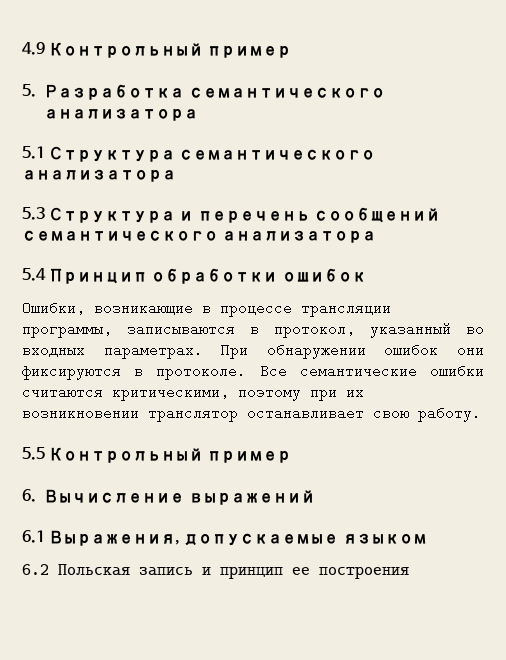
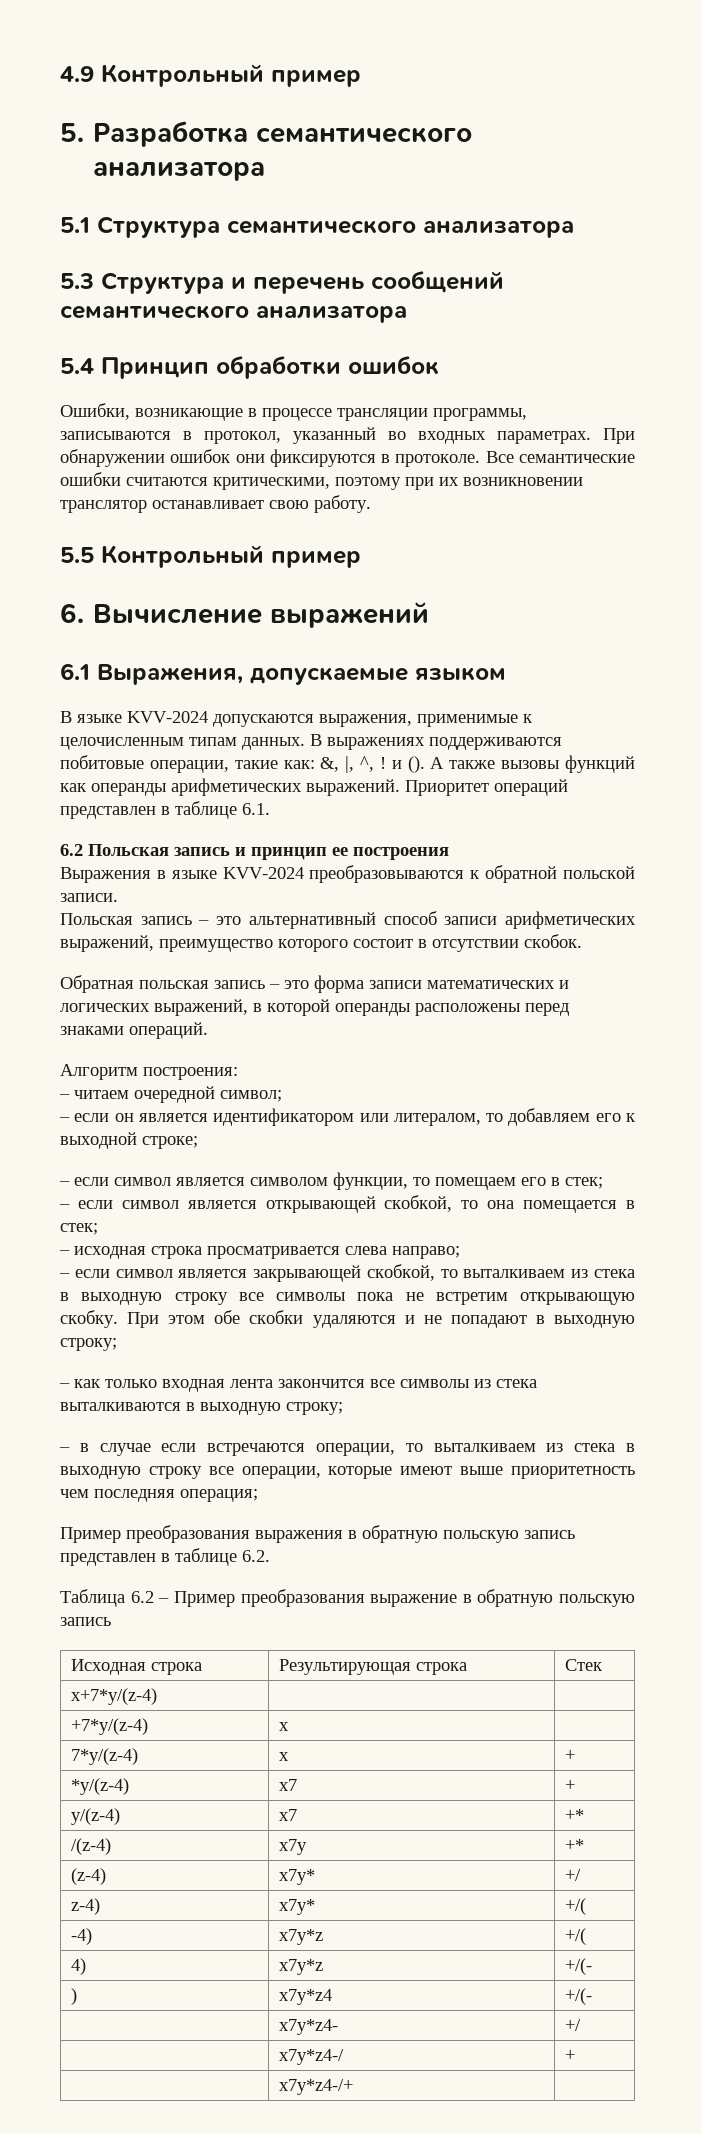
(427, 538) none -> [60,711,532,727] [60,734,562,750] [60,755,636,773] [60,778,568,796] [60,801,270,819] // В языке KVV-2024 допускаются выражения, применимые к целочисленным типам данных. В выражениях поддерживаются побитовые операции, такие как: &, |, ^, ! и (). А также вызовы функций как операнды арифметических выражений. Приоритет операций представлен в таблице 6.1.
(409, 572) none -> [60,865,635,883] [60,893,118,902] [60,911,636,929] [60,934,582,952] [60,975,569,993] [60,999,569,1016] [60,1022,208,1039] [60,1064,238,1080] [59,1086,282,1103] [59,1108,635,1126] [60,1132,198,1149] [59,1172,603,1190] [59,1195,636,1213] [60,1223,98,1235] [59,1246,460,1259] [59,1264,635,1282] [60,1292,635,1305] [60,1310,636,1328] [60,1338,117,1351] [59,1379,537,1392] [60,1402,343,1415] [59,1443,635,1456] [60,1466,635,1479] [60,1489,258,1502] [60,1525,575,1543] [60,1548,270,1566] [60,1589,635,1607] [60,1617,111,1626] [70,1659,202,1675] [278,1659,467,1675] [564,1659,602,1671] [70,1688,157,1705] [70,1718,148,1735] [278,1722,289,1731] [70,1748,138,1765] [278,1752,289,1761] [564,1749,575,1761] [70,1778,129,1795] [278,1779,297,1791] [564,1779,575,1791] [70,1808,120,1825] [278,1809,297,1821] [564,1809,584,1821] [70,1838,111,1855] [278,1839,307,1855] [564,1839,584,1851] [70,1868,106,1885] [278,1869,315,1885] [564,1869,581,1881] [70,1898,100,1915] [278,1899,315,1915] [564,1898,586,1915] [70,1928,92,1945] [278,1929,323,1945] [564,1928,586,1945] [70,1958,86,1975] [278,1959,323,1975] [564,1958,592,1975] [70,1988,77,2005] [278,1989,332,2005] [564,1988,592,2005] [278,2019,338,2035] [564,2019,581,2031] [278,2049,344,2065] [564,2049,575,2061] [278,2079,353,2095] // Выражения в языке KVV-2024 преобразовываются к обратной польской записи. // Польская запись – это альтернативный способ записи арифметических выражений, преимущество которого состоит в отсутствии скобок. // Обратная польская запись – это форма записи математических и логических выражений, в которой операнды расположены перед знаками операций. // Алгоритм построения: // – читаем очередной символ; // – если он является идентификатором или литералом, то добавляем его к выходной строке; // – если символ является символом функции, то помещаем его в стек; // – если символ является открывающей скобкой, то она помещается в стек; // – исходная строка просматривается слева направо; // – если символ является закрывающей скобкой, то выталкиваем из стека в выходную строку все символы пока не встретим открывающую скобку. При этом обе скобки удаляются и не попадают в выходную строку; // – как только входная лента закончится все символы из стека выталкиваются в выходную строку; // – в случае если встречаются операции, то выталкиваем из стека в выходную строку все операции, которые имеют выше приоритетность чем последняя операция; // Пример преобразования выражения в обратную польскую запись представлен в таблице 6.2. // Таблица 6.2 – Пример преобразования выражение в обратную польскую запись // Исходная строка | Результирующая строка | Стек // x+7*y/(z-4) | | // +7*y/(z-4) | x | // 7*y/(z-4) | x | + // *y/(z-4) | x7 | + // y/(z-4) | x7 | +* // /(z-4) | x7y | +* // (z-4) | x7y* | +/ // z-4) | x7y* | +/( // -4) | x7y*z | +/( // 4) | x7y*z | +/(- // ) | x7y*z4 | +/(- // | x7y*z4- | +/ // | x7y*z4-/ | + // | x7y*z4-/+ |

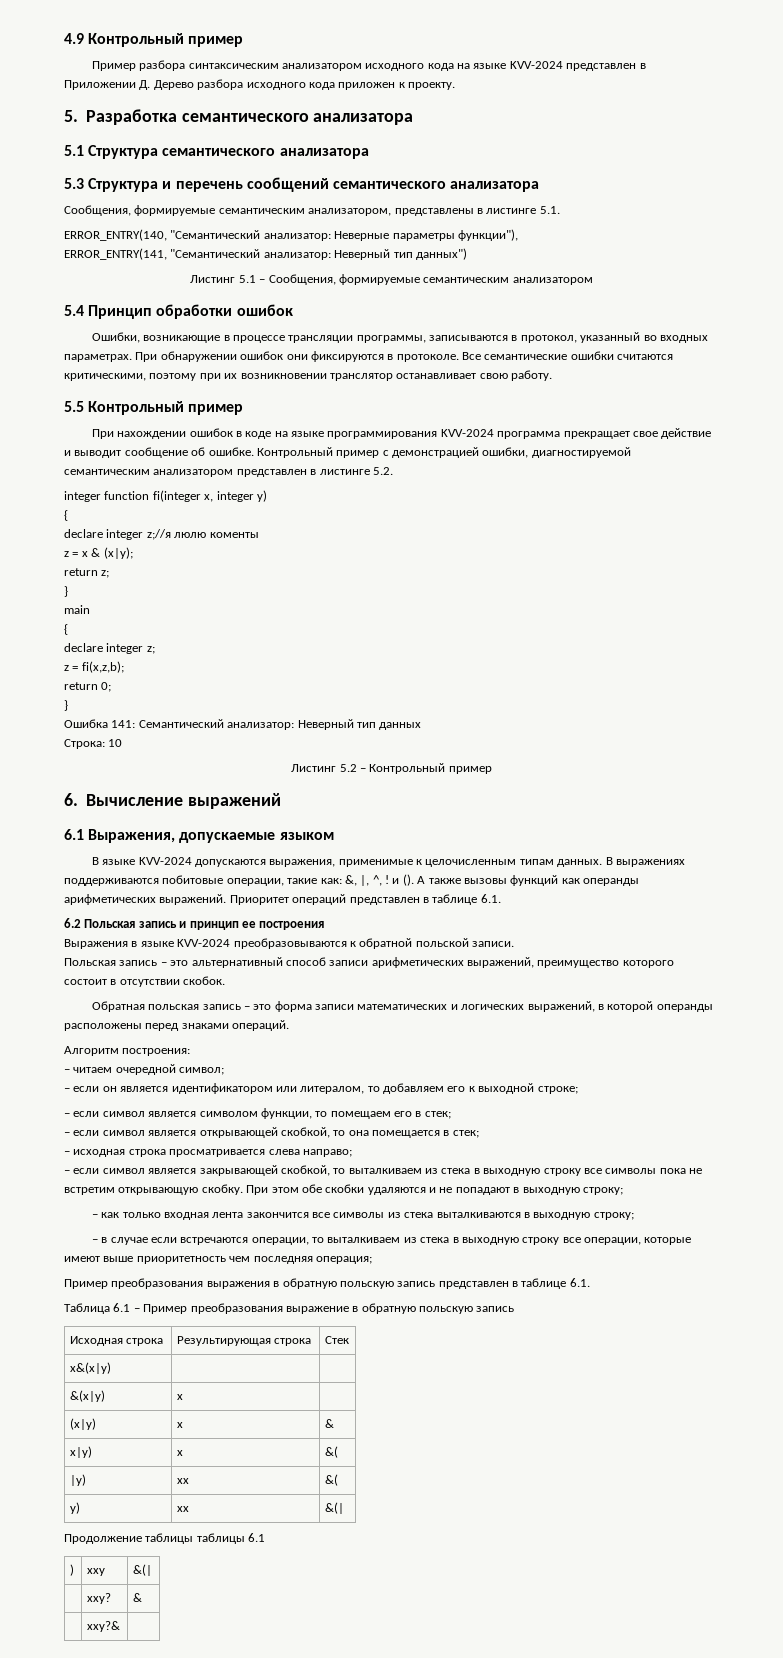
(361, 78) none -> [91,60,646,71] [64,79,455,90] // Пример разбора синтаксическим анализатором исходного кода на языке KVV-2024 представлен в Приложении Д. Дерево разбора исходного кода приложен к проекту.
(407, 314) none -> [64,205,560,216] [64,229,518,241] [64,248,467,260] [190,274,593,285] // Сообщения, формируемые семантическим анализатором, представлены в листинге 5.1. // ERROR_ENTRY(140, "Семантический анализатор: Неверные параметры функции"), // ERROR_ENTRY(141, "Семантический анализатор: Неверный тип данных") // Листинг 5.1 – Сообщения, формируемые семантическим анализатором
(361, 559) none -> [91,428,712,439] [64,447,631,458] [64,467,393,477] [64,490,267,502] [64,510,68,521] [64,529,259,540] [64,547,133,559] [64,568,110,578] [64,586,68,597] [64,605,90,614] [64,624,68,635] [64,643,155,654] [64,661,124,673] [64,682,112,692] [64,700,68,711] [64,719,422,730] [64,739,123,749] [291,763,492,774] // При нахождении ошибок в коде на языке программирования KVV-2024 программа прекращает свое действие и выводит сообщение об ошибке. Контрольный пример с демонстрацией ошибки, диагностируемой семантическим анализатором представлен в листинге 5.2. // integer function fi(integer x, integer y) // { // declare integer z;//я люлю коменты // z = x & (x|y); // return z; // } // main // { // declare integer z; // z = fi(x,z,b); // return 0; // } // Ошибка 141: Семантический анализатор: Неверный тип данных // Cтрока: 10 // Листинг 5.2 – Контрольный пример
[242,1550,270,1562] 6.2. -> [569,1278,590,1287] 6.1.
[130,1591,154,1603] 6.2 -> [113,1303,131,1312] 6.1
[70,1688,157,1705] [70,1718,148,1735] x+7*y/(z-4) | | // +7*y/(z-4) -> [69,1362,111,1374] [69,1390,105,1402] x&(x|y) | | // &(x|y)
[70,1748,138,1765] [278,1752,289,1761] [564,1749,575,1761] [70,1778,129,1795] [278,1779,297,1791] [564,1779,575,1791] [70,1808,120,1825] [278,1809,297,1821] [564,1809,584,1821] [70,1838,111,1855] [278,1839,307,1855] [564,1839,584,1851] [70,1868,106,1885] [278,1869,315,1885] [564,1869,581,1881] [70,1898,100,1915] [278,1899,315,1915] [564,1898,586,1915] [70,1928,92,1945] [278,1929,323,1945] [564,1928,586,1945] [70,1958,86,1975] [278,1959,323,1975] [564,1958,592,1975] [70,1988,77,2005] [278,1989,332,2005] [564,1988,592,2005] [278,2019,338,2035] [564,2019,581,2031] [278,2049,344,2065] [564,2049,575,2061] [278,2079,353,2095] 7*y/(z-4) | x | + // *y/(z-4) | x7 | + // y/(z-4) | x7 | +* // /(z-4) | x7y | +* // (z-4) | x7y* | +/ // z-4) | x7y* | +/( // -4) | x7y*z | +/( // 4) | x7y*z | +/(- // ) | x7y*z4 | +/(- // | x7y*z4- | +/ // | x7y*z4-/ | + // | x7y*z4-/+ -> [69,1418,96,1430] [176,1422,183,1428] [324,1419,334,1428] [69,1446,92,1458] [176,1450,183,1456] [324,1446,338,1458] [69,1474,86,1486] [176,1478,189,1484] [324,1474,338,1486] [69,1502,80,1514] [176,1506,189,1512] [324,1502,344,1514] [64,1533,266,1544] [69,1564,74,1576] [86,1568,105,1576] [132,1564,152,1576] [86,1593,111,1604] [132,1593,142,1602] [86,1621,120,1632] (x|y) | x | & // x|y) | x | &( // |y) | xx | &( // y) | xx | &(| // Продолжение таблицы таблицы 6.1 // ) | xxy | &(| // | xxy? | & // | xxy?&

